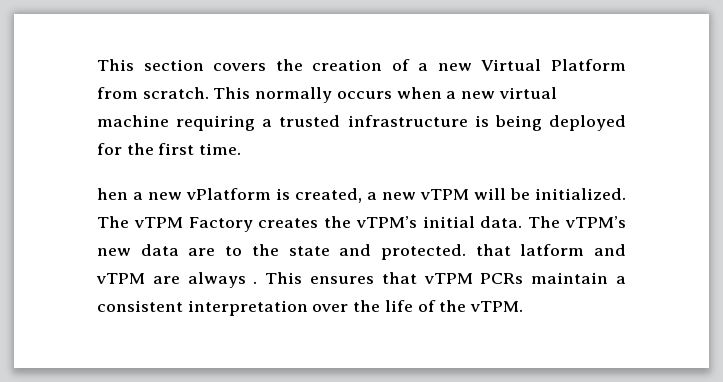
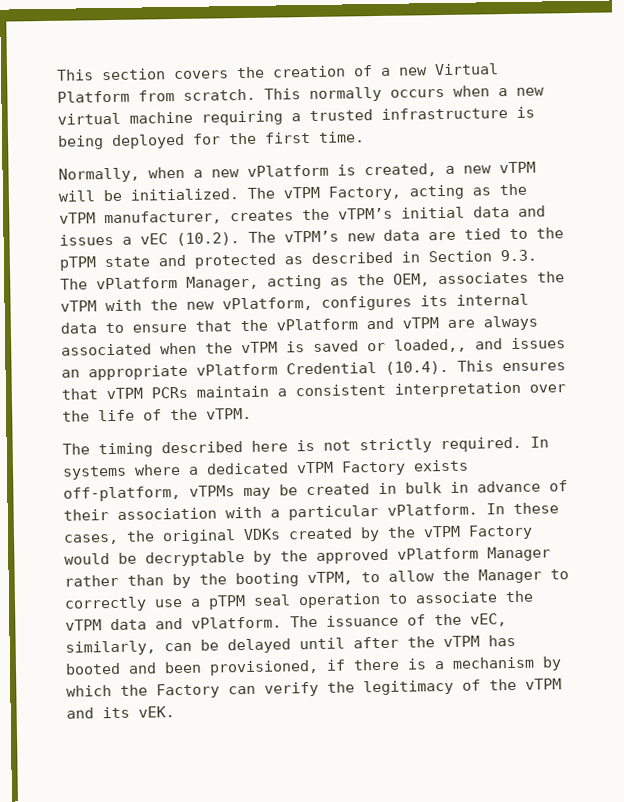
[97,188,128,200] hen -> [58,166,185,183] Normally, when
[188,216,523,232] Factory creates the vTPM’s initial data. -> [328,183,527,201] [59,205,546,226] [59,232,240,247] Factory, acting as the vTPM manufacturer, creates the vTPM’s initial data and issues a vEC (10.2).
(216, 252) none -> [464,228,501,240] tied
(279, 250) none -> [59,256,97,271] pTPM
[380,244,626,260] [96,272,258,288] protected. that latform and vTPM are always . -> [194,249,537,269] [60,271,565,291] [60,293,529,312] [60,315,538,334] [61,337,566,356] [61,360,449,381] protected as described in Section 9.3. The vPlatform Manager, acting as the OEM, associates the vTPM with the new vPlatform, configures its internal data to ensure that the vPlatform and vTPM are always associated when the vTPM is saved or loaded,, and issues an appropriate vPlatform Credential (10.4).
(524, 306) none -> [62,436,549,458] [62,459,469,480] [63,480,568,502] [63,502,559,521] [63,524,533,545] [64,546,551,567] [64,568,569,589] [64,590,534,612] [65,613,507,631] [65,634,516,656] [65,656,562,676] [66,678,562,699] [66,706,175,719] // The timing described here is not strictly required. In systems where a dedicated vTPM Factory exists off-platform, vTPMs may be created in bulk in advance of their association with a particular vPlatform. In these cases, the original VDKs created by the vTPM Factory would be decryptable by the approved vPlatform Manager rather than by the booting vTPM, to allow the Manager to correctly use a pTPM seal operation to associate the vTPM data and vPlatform. The issuance of the vEC, similarly, can be delayed until after the vTPM has booted and been provisioned, if there is a mechanism by which the Factory can verify the legitimacy of the vTPM and its vEK.

